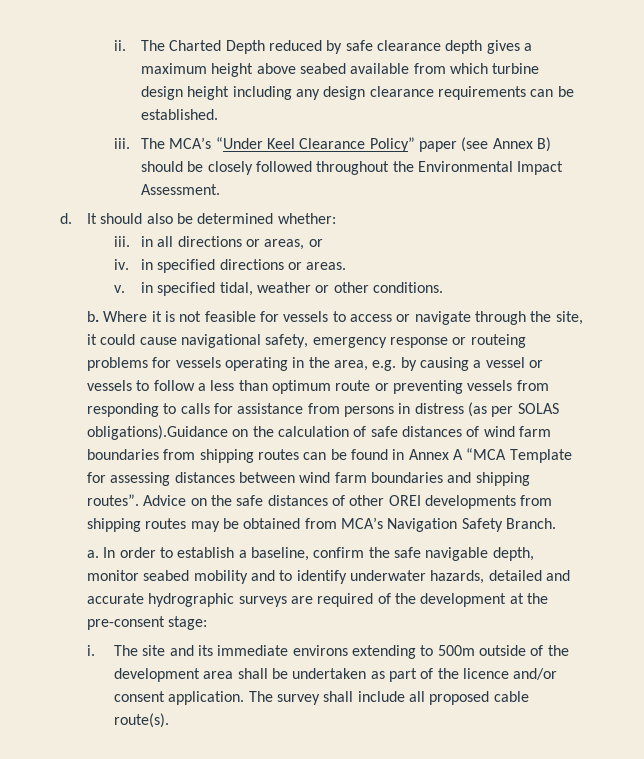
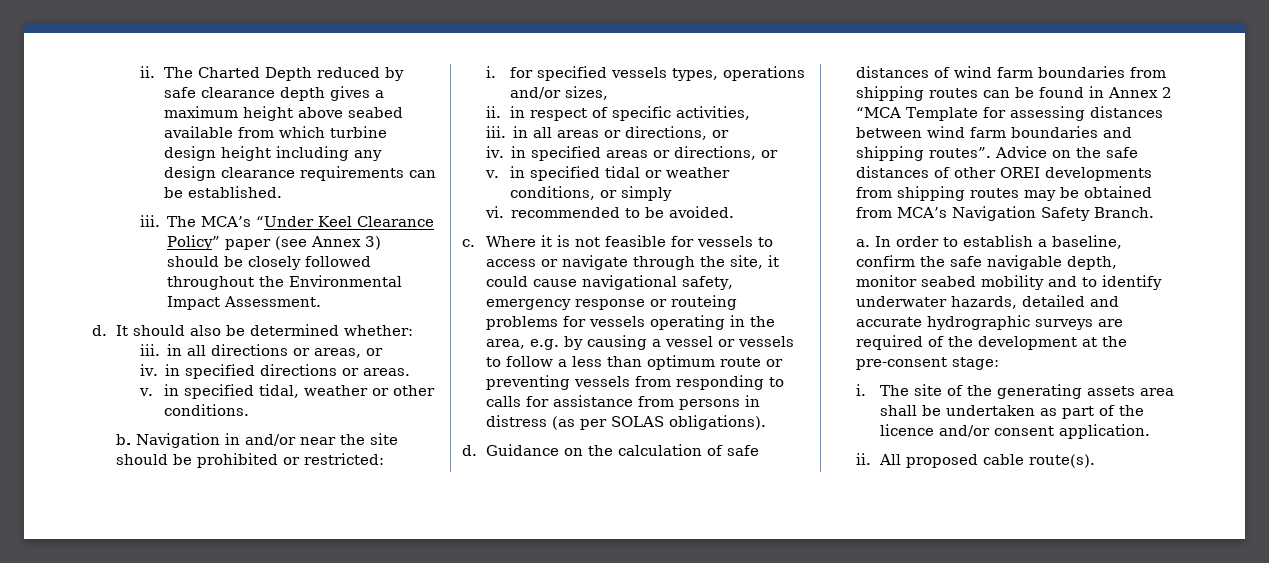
[537,137,552,152] B) -> [365,236,382,250] 3)
(100, 316) none -> [135,433,398,448] [115,453,384,468] [485,66,805,81] [509,86,608,100] [485,106,750,121] [485,126,730,140] [485,146,779,161] [484,166,730,181] [509,186,672,201] [484,206,735,218] [462,239,475,247] Navigation in and/or near the site should be prohibited or restricted: // i. for specified vessels types, operations and/or sizes, // ii. in respect of specific activities, // iii. in all areas or directions, or // iv. in specified areas or directions, or // v. in specified tidal or weather conditions, or simply // vi. recommended to be avoided. // c.
[87,425,229,440] obligations).Guidance -> [668,415,766,430] [462,444,559,456] obligations). // d. Guidance
[452,449,463,460] A -> [1161,87,1172,98] 2
[169,645,569,659] [114,668,201,682] and its immediate environs extending to 500m outside of the development -> [946,384,1135,399] of the generating assets
[248,691,426,705] The survey shall include all -> [855,453,901,465] // ii. All

